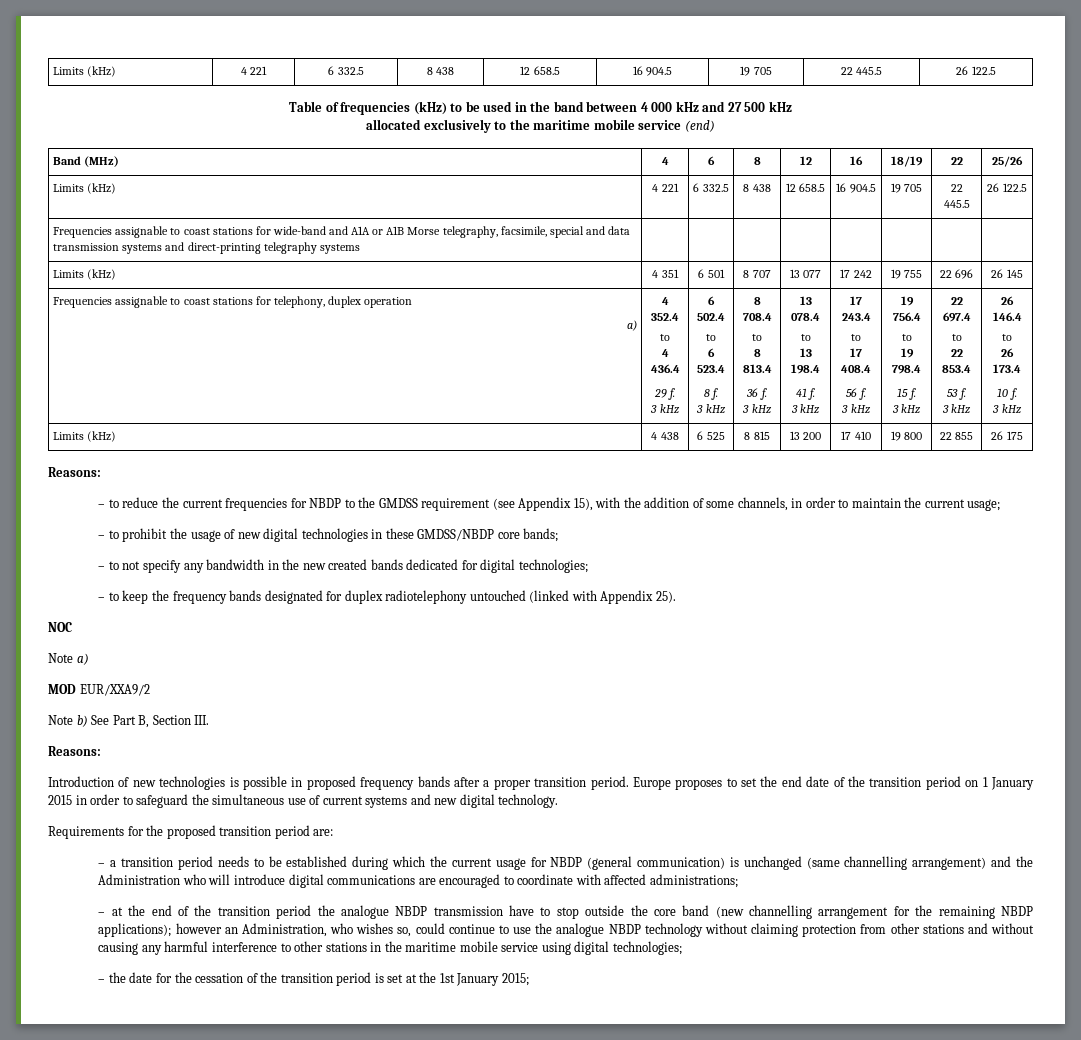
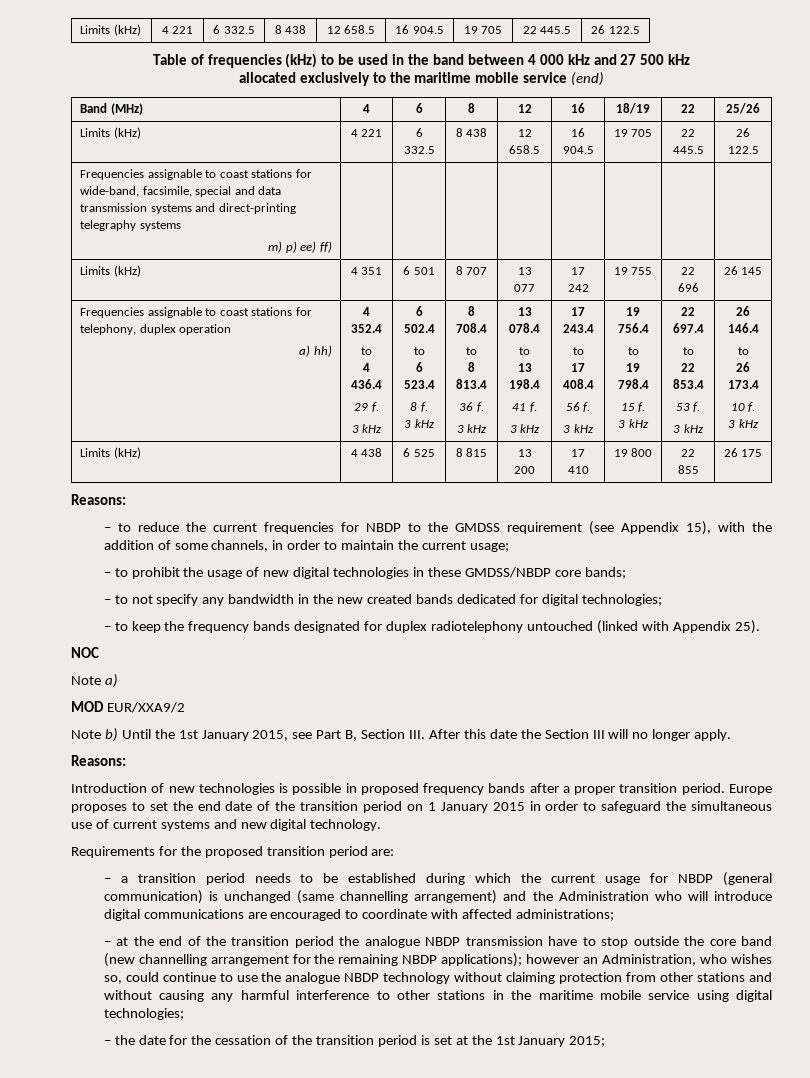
[272,226,498,238] wide-band and A1A or A1B Morse telegraphy, -> [80,186,140,197] wide-band,
(360, 249) none -> [268,241,332,253] // m) p) ee) ff)
(637, 325) none -> [313,345,332,357] hh)
[91,715,210,728] See Part B, Section III. -> [121,729,732,741] Until the 1st January 2015, see Part B, Section III. After this date the Section III will no longer apply.

